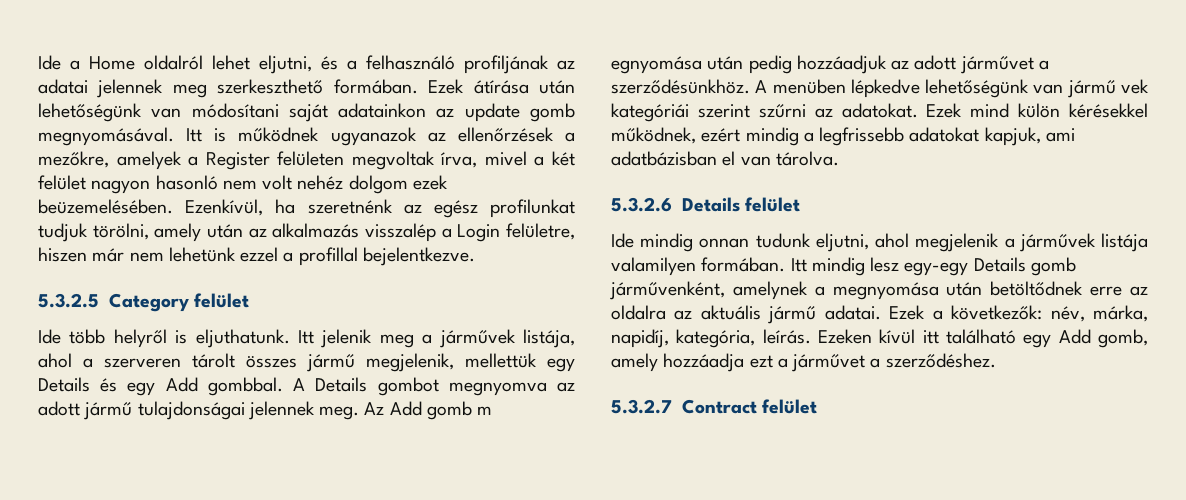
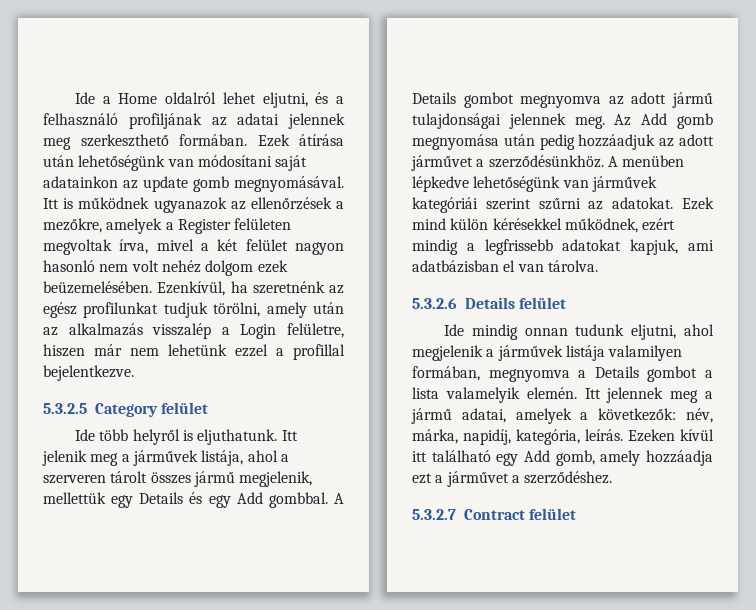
[477,406,493,415] [611,56,702,74] m egnyomása -> [412,134,499,150] megnyomása
[1066,79,1149,98] jármű vek -> [591,176,657,192] járművek
[701,257,1076,276] [609,281,1148,300] [611,305,926,324] formában. Itt mindig lesz egy-egy Details gomb járművenként, amelynek a megnyomása után betöltődnek erre az oldalra az aktuális jármű adatai. Ezek -> [412,366,713,382] [412,387,713,403] [411,408,572,424] formában, megnyomva a Details gombot a lista valamelyik elemén. Itt jelennek meg a jármű adatai, amelyek

